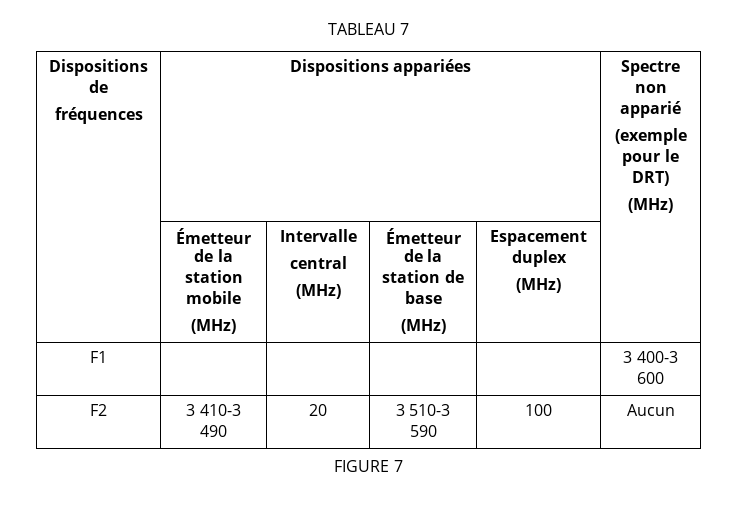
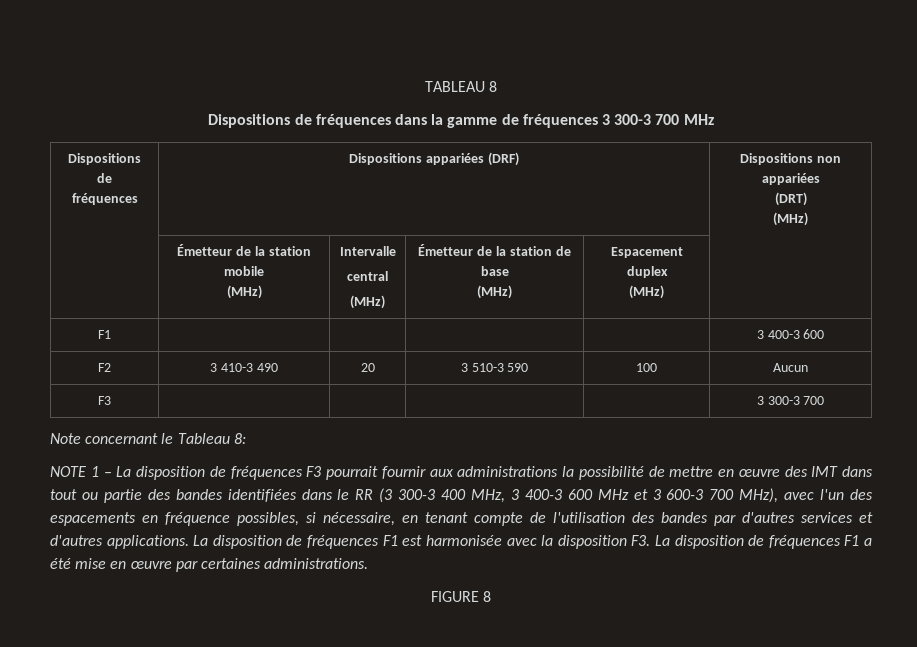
[400,23,410,35] 7 -> [489,81,498,92] [208,114,714,128] 8 // Dispositions de fréquences dans la gamme de fréquences 3 300-3 700 MHz
[621,60,680,76] [634,84,667,93] [620,101,681,118] [614,128,687,145] [622,149,679,166] [632,171,669,186] | Spectre non apparié // (exemple pour le DRT) -> [487,152,519,166] [740,153,841,165] [761,173,820,185] [774,192,807,206] (DRF) | Dispositions non appariées // (DRT)
(675, 410) none -> [98,396,111,405] [756,396,825,405] [50,433,246,444] [50,466,873,480] [50,488,873,503] [50,512,873,526] [50,535,872,549] [50,558,369,572] // F3 | | | | | 3 300-3 700 // Note concernant le Tableau 8: // NOTE 1 – La disposition de fréquences F3 pourrait fournir aux administrations la possibilité de mettre en œuvre des IMT dans tout ou partie des bandes identifiées dans le RR (3 300-3 400 MHz, 3 400-3 600 MHz et 3 600-3 700 MHz), avec l'un des espacements en fréquence possibles, si nécessaire, en tenant compte de l'utilisation des bandes par d'autres services et d'autres applications. La disposition de fréquences F1 est harmonisée avec la disposition F3. La disposition de fréquences F1 a été mise en œuvre par certaines administrations.
[393,460,403,472] 7 -> [483,591,492,602] 8

